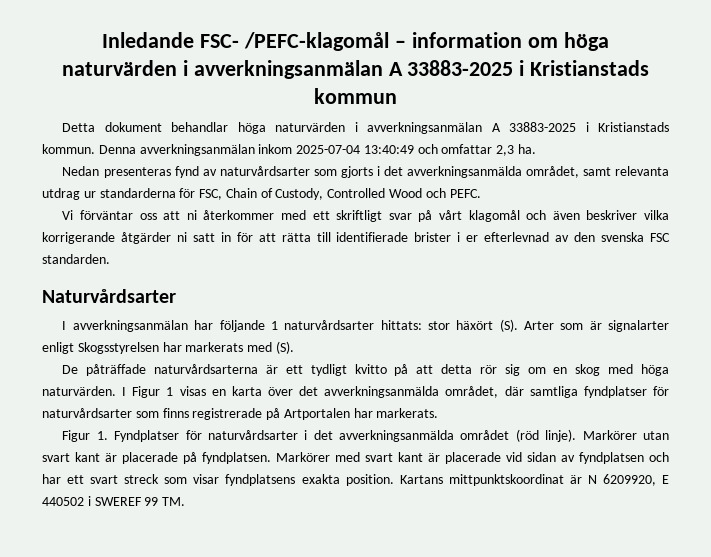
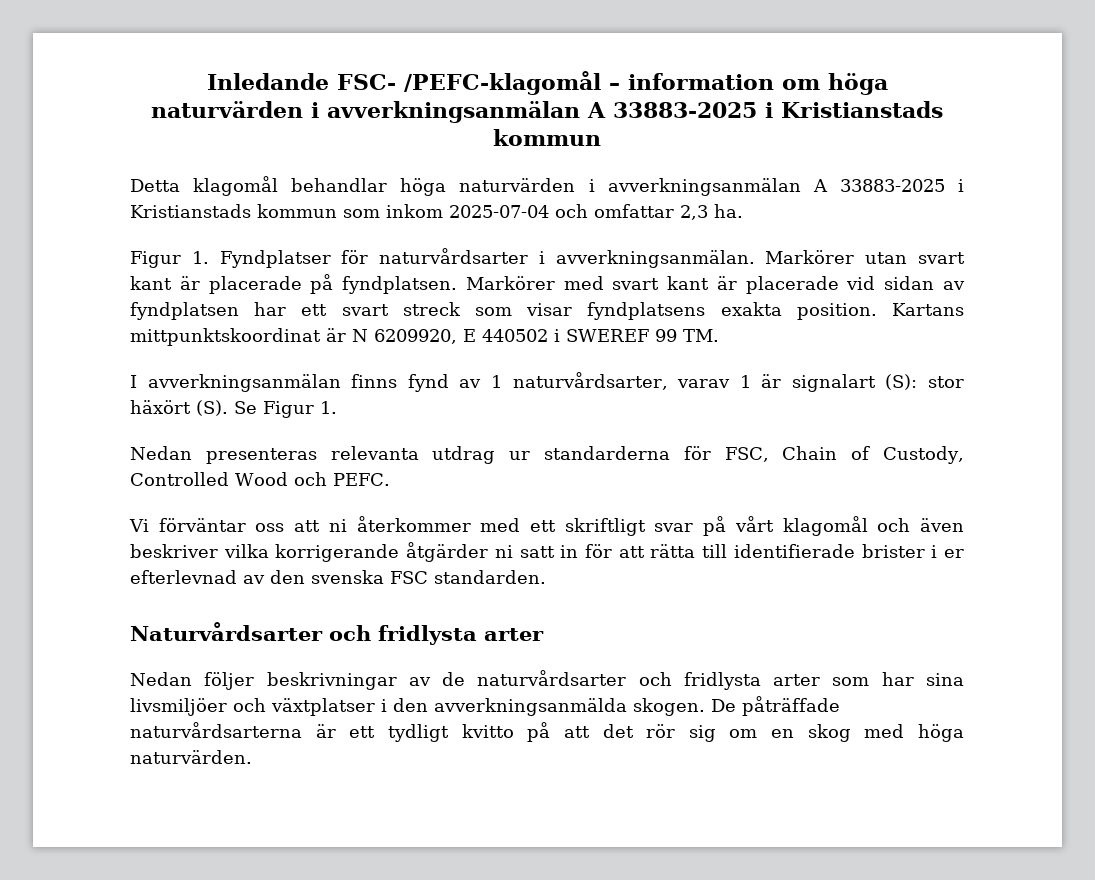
[104,122,162,132] dokument -> [193,176,279,196] klagomål
[42,144,255,156] kommun. Denna avverkningsanmälan -> [257,204,380,218] kommun som
[363,145,414,154] 13:40:49 -> (549, 211) none
[62,166,611,178] Nedan presenteras fynd av naturvårdsarter som gjorts i det avverkningsanmälda området, samt -> [130,248,966,268] [130,274,965,294] [130,302,964,320] [130,328,719,346] [130,372,964,392] [130,400,337,418] [130,446,317,464] Figur 1. Fyndplatser för naturvårdsarter i avverkningsanmälan. Markörer utan svart kant är placerade på fyndplatsen. Markörer med svart kant är placerade vid sidan av fyndplatsen har ett svart streck som visar fyndplatsens exakta position. Kartans mittpunktskoordinat är N 6209920, E 440502 i SWEREF 99 TM. // I avverkningsanmälan finns fynd av 1 naturvårdsarter, varav 1 är signalart (S): stor häxört (S). Se Figur 1. // Nedan presenteras
[62,319,669,332] [42,341,294,354] // I avverkningsanmälan har följande 1 naturvårdsarter hittats: stor häxört (S). Arter som är signalarter enligt Skogsstyrelsen har markerats med (S). // -> [329,625,544,645] [130,670,964,690] [130,698,705,716] och fridlysta arter // Nedan följer beskrivningar av de naturvårdsarter och fridlysta arter som har sina livsmiljöer och växtplatser i den avverkningsanmälda skogen.
[441,364,473,374] detta -> [602,724,634,738] det
[122,386,669,398] [42,408,439,420] [62,429,669,442] [42,452,669,464] [42,474,669,486] [42,496,186,506] I Figur 1 visas en karta över det avverkningsanmälda området, där samtliga fyndplatser för naturvårdsarter som finns registrerade på Artportalen har markerats. // Figur 1. Fyndplatser för naturvårdsarter i det avverkningsanmälda området (röd linje). Markörer utan svart kant är placerade på fyndplatsen. Markörer med svart kant är placerade vid sidan av fyndplatsen och har ett svart streck som visar fyndplatsens exakta position. Kartans mittpunktskoordinat är N 6209920, E 440502 i SWEREF 99 TM. -> (252, 757) none

